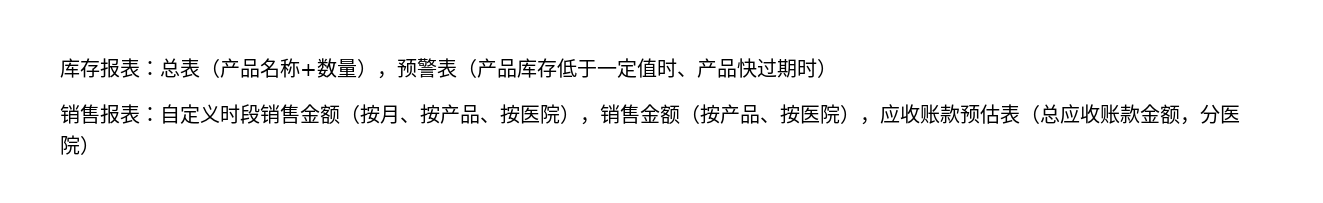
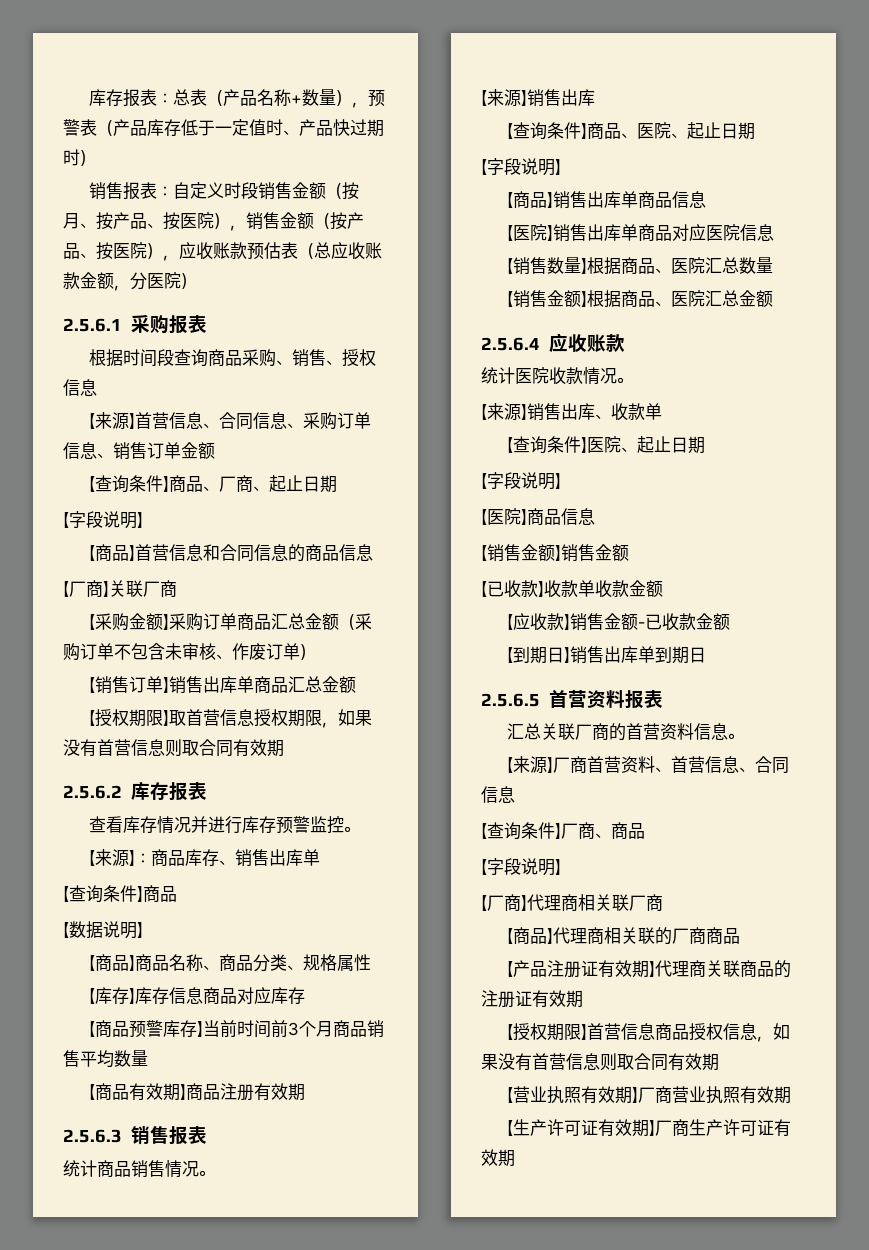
(100, 145) none -> [63,315,207,334] [89,349,377,367] [63,379,97,396] [89,412,372,430] [63,442,215,460] [89,475,338,493] [63,511,143,529] [89,544,374,562] [63,580,177,597] [89,613,373,631] [63,643,316,661] [89,676,357,694] [89,709,373,728] [63,739,284,757] [63,782,207,801] [89,816,361,834] [89,849,321,867] [63,885,177,903] [63,921,143,939] [89,954,372,972] [89,987,306,1004] [89,1020,385,1038] [63,1050,148,1068] [89,1083,306,1101] [63,1126,207,1145] [63,1160,215,1178] [481,89,595,107] [507,122,756,140] [481,158,561,176] [507,191,707,209] [507,224,775,242] [507,257,774,275] [507,290,774,308] [481,333,625,353] [481,367,633,385] [481,403,662,421] [507,436,706,454] [481,472,561,490] [481,508,595,525] [481,544,629,562] [481,580,663,598] [507,613,731,631] [507,646,707,664] [481,689,663,709] [507,723,745,741] [507,756,790,774] [481,786,515,803] [481,822,645,840] [481,858,561,876] [481,894,663,911] [507,927,741,945] [507,960,792,978] [481,990,583,1008] [507,1023,791,1042] [481,1053,719,1071] [507,1086,792,1104] [507,1119,792,1137] [481,1149,515,1167] // 2.5.6.1采购报表 // 根据时间段查询商品采购、销售、授权信息 // 【来源】首营信息、合同信息、采购订单信息、销售订单金额 // 【查询条件】商品、厂商、起止日期 // 【字段说明】 // 【商品】首营信息和合同信息的商品信息 // 【厂商】关联厂商 // 【采购金额】采购订单商品汇总金额（采购订单不包含未审核、作废订单） // 【销售订单】销售出库单商品汇总金额 // 【授权期限】取首营信息授权期限，如果没有首营信息则取合同有效期 // 2.5.6.2库存报表 // 查看库存情况并进行库存预警监控。 // 【来源】：商品库存、销售出库单 // 【查询条件】商品 // 【数据说明】 // 【商品】商品名称、商品分类、规格属性 // 【库存】库存信息商品对应库存 // 【商品预警库存】当前时间前3个月商品销售平均数量 // 【商品有效期】商品注册有效期 // 2.5.6.3销售报表 // 统计商品销售情况。 // 【来源】销售出库 // 【查询条件】商品、医院、起止日期 // 【字段说明】 // 【商品】销售出库单商品信息 // 【医院】销售出库单商品对应医院信息 // 【销售数量】根据商品、医院汇总数量 // 【销售金额】根据商品、医院汇总金额 // 2.5.6.4应收账款 // 统计医院收款情况。 // 【来源】销售出库、收款单 // 【查询条件】医院、起止日期 // 【字段说明】 // 【医院】商品信息 // 【销售金额】销售金额 // 【已收款】收款单收款金额 // 【应收款】销售金额-已收款金额 // 【到期日】销售出库单到期日 // 2.5.6.5首营资料报表 // 汇总关联厂商的首营资料信息。 // 【来源】厂商首营资料、首营信息、合同信息 // 【查询条件】厂商、商品 // 【字段说明】 // 【厂商】代理商相关联厂商 // 【商品】代理商相关联的厂商商品 // 【产品注册证有效期】代理商关联商品的注册证有效期 // 【授权期限】首营信息商品授权信息，如果没有首营信息则取合同有效期 // 【营业执照有效期】厂商营业执照有效期 // 【生产许可证有效期】厂商生产许可证有效期

